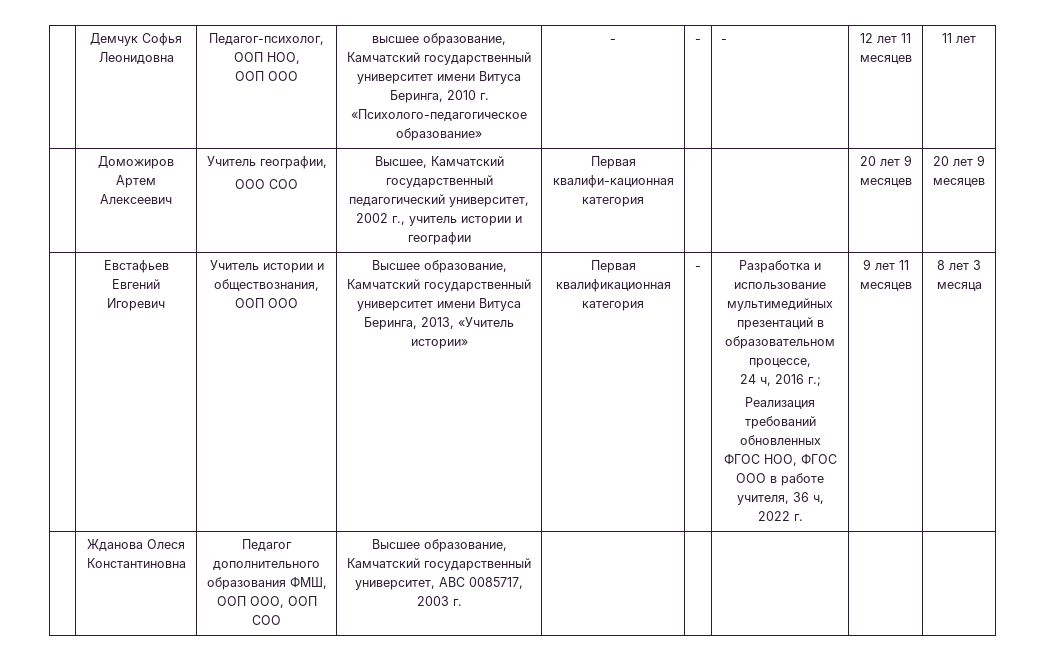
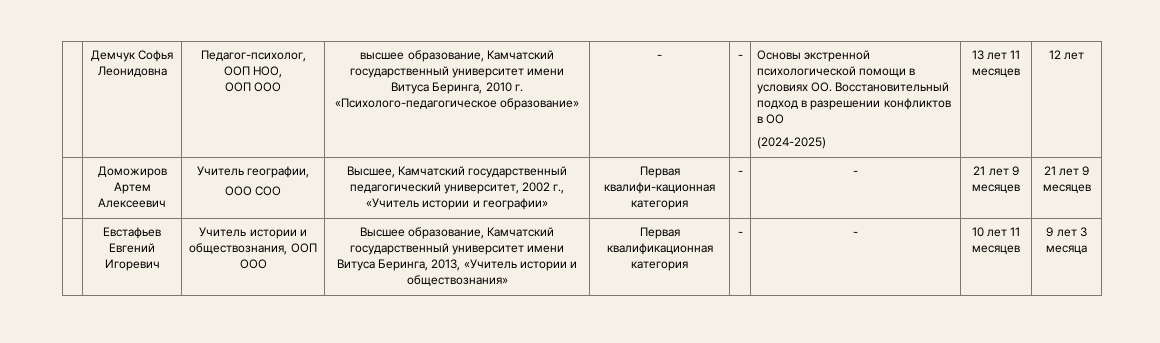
[720,39,727,43] [860,33,911,43] [859,55,912,64] [942,33,952,43] - | 12 лет 11 месяцев | 11 -> [756,50,871,62] [756,66,916,77] [756,82,950,94] [756,98,951,110] [756,114,785,124] [756,137,826,149] [971,50,1021,60] [972,68,1020,78] [1048,50,1061,59] Основы экстренной психологической помощи в условиях ОО. Восстановительный подход в разрешении конфликтов в ОО // (2024-2025) | 13 лет 11 месяцев | 12
[409,216,522,226] [407,232,471,245] учитель истории и географии -> [366,198,548,210] «Учитель истории и географии»
[859,156,876,166] | | 20 -> [737,170,743,175] [853,170,858,175] [973,166,986,175] - | - | 21
[933,156,949,166] 20 -> [1043,166,1056,175] 21
[410,339,468,349] истории» -> [519,261,578,271] [406,275,508,286] истории и обществознания»
[739,260,821,273] [734,282,826,289] [727,298,833,311] [736,317,824,330] [725,336,835,349] [749,358,811,368] [739,374,821,386] [745,397,815,409] [744,416,816,429] [739,435,821,445] [723,454,837,466] [736,473,824,486] [736,492,824,505] [757,511,803,521] [862,259,909,270] [859,282,912,291] [937,260,945,270] Разработка и использование мультимедийных презентаций в образовательном процессе, // 24 ч, 2016 г.; // Реализация требований обновленных ФГОС НОО, ФГОС ООО в работе учителя, 36 ч, 2022 г. | 9 лет 11 месяцев | 8 -> [853,231,858,236] [971,227,1021,237] [972,245,1020,255] [1046,227,1054,237] - | 10 лет 11 месяцев | 9
[87,539,185,551] [86,558,186,568] [242,539,292,551] [213,561,320,570] [206,577,327,590] [216,596,317,608] [252,615,281,625] [371,539,507,552] [347,558,531,571] [355,577,523,590] [416,596,462,606] // | Жданова Олеся Константиновна | Педагог дополнительного образования ФМШ, ООП ООО, ООП СОО | Высшее образование, Камчатский государственный университет, АВС 0085717, 2003 г. | | | | | -> (1087, 250) none

